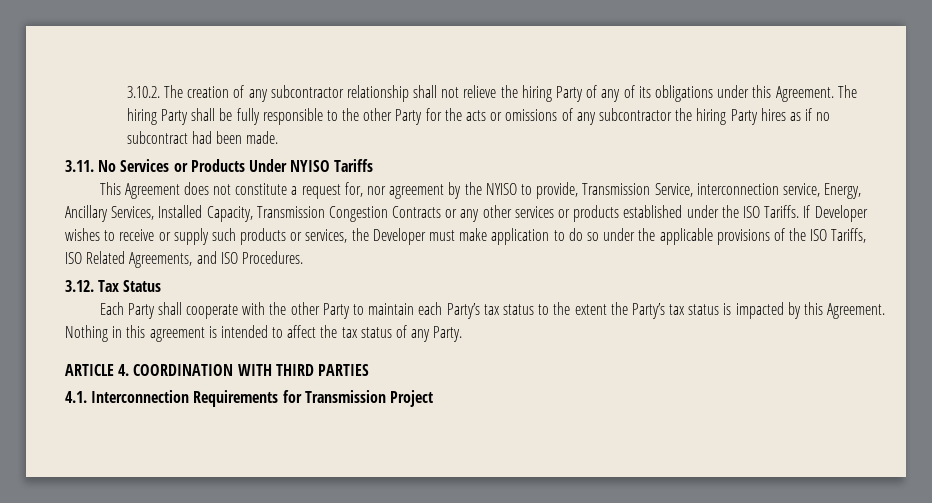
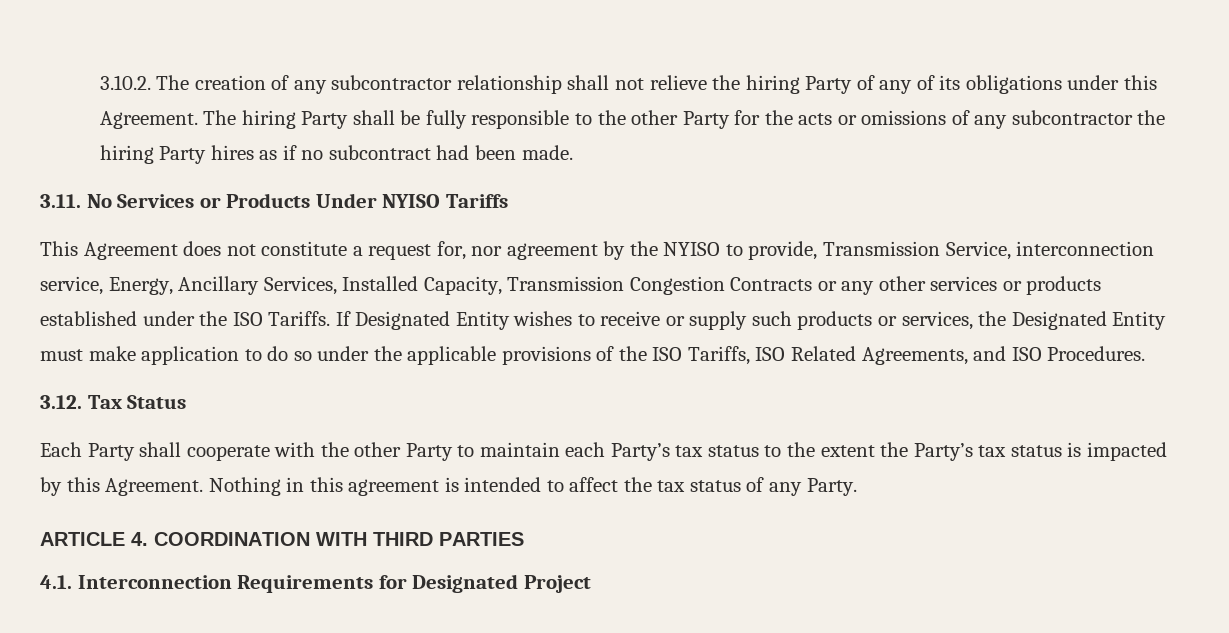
[814,205,868,222] Developer -> [355,311,510,330] Designated Entity
[372,228,426,245] Developer -> [1011,311,1167,330] Designated Entity
[304,390,386,403] Transmission -> [412,574,519,593] Designated

